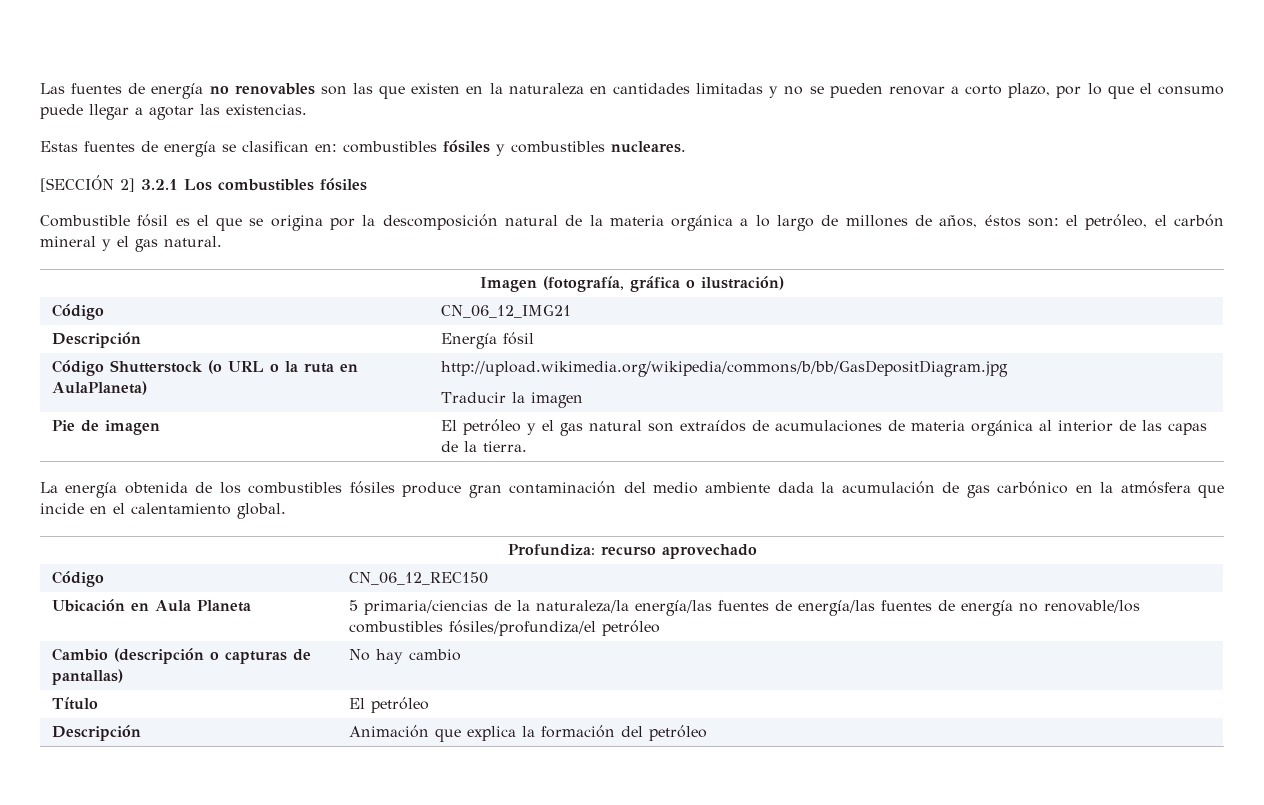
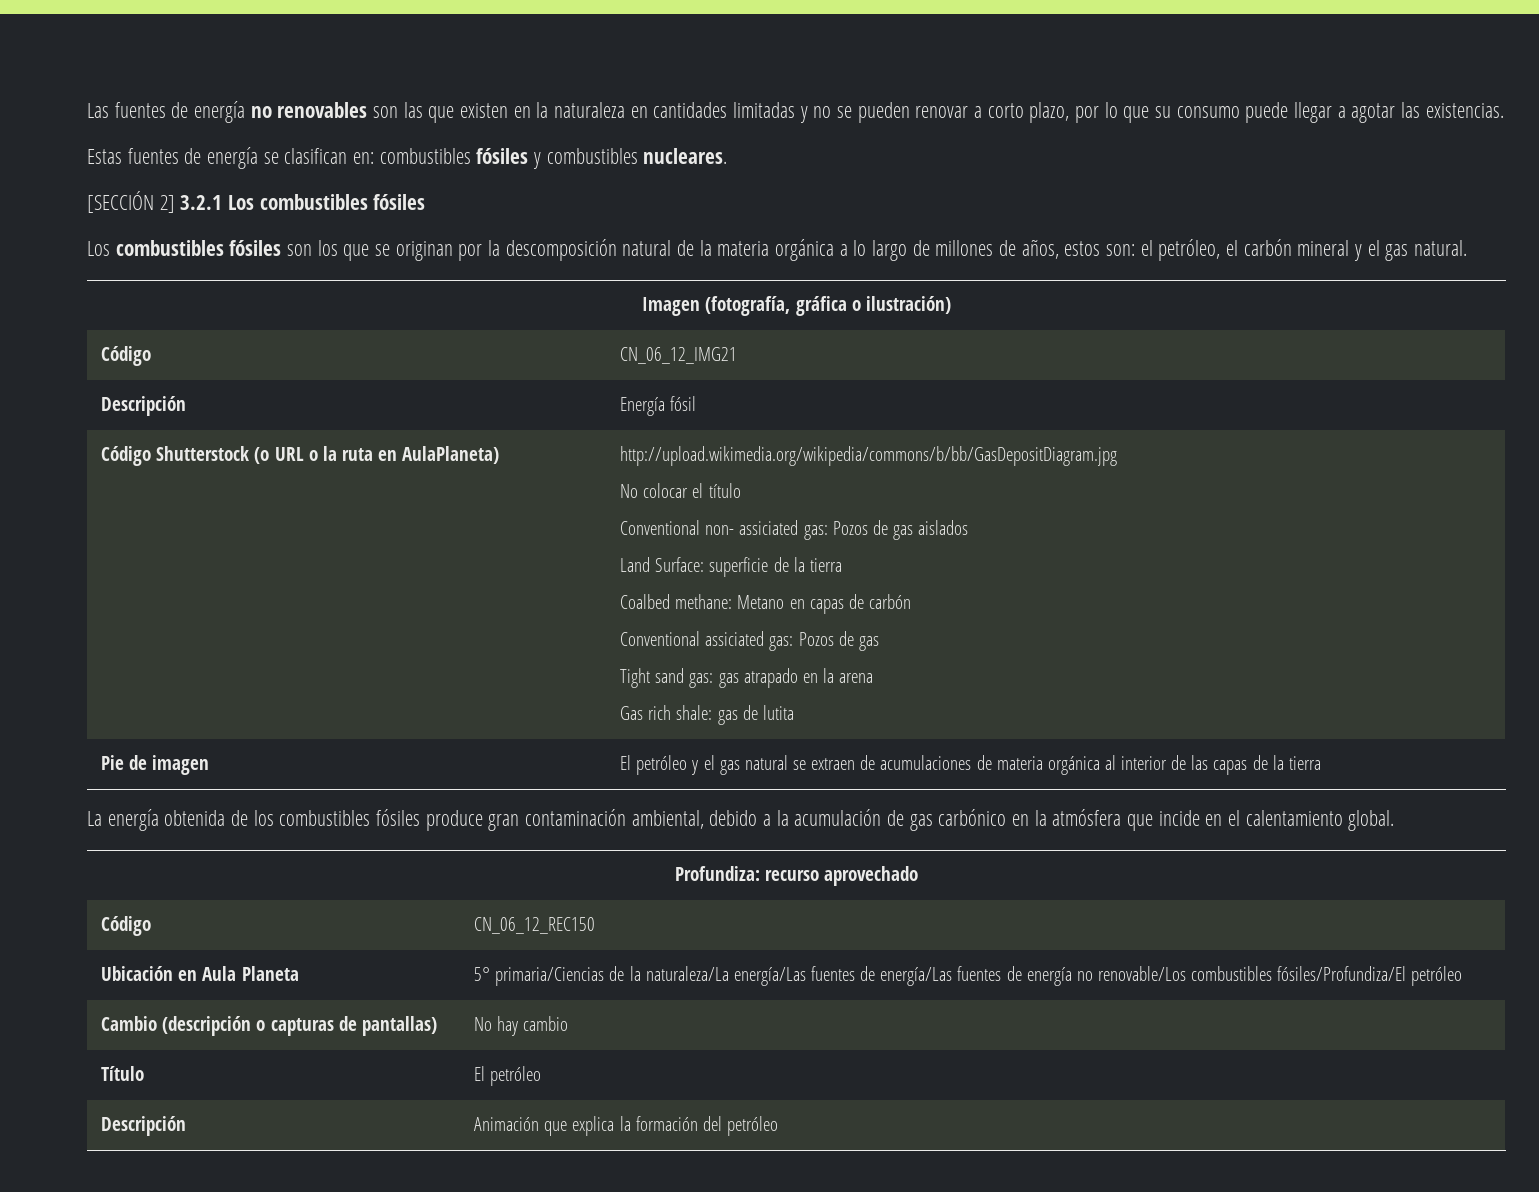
[1139,83,1152,94] el -> [1155,106,1172,118] su
[40,214,209,227] Combustible fósil es el -> [87,240,338,256] Los combustibles fósiles son los
[270,215,323,231] origina -> [395,241,453,261] originan
[984,215,1021,227] éstos -> [1064,241,1101,256] estos
[441,392,584,408] Traducir la imagen -> [620,483,741,498] [620,520,969,540] [620,557,842,577] [620,594,911,614] [620,631,879,651] [620,668,874,688] [620,705,794,725] No colocar el título // Conventional non- assiciated gas: Pozos de gas aislados // Land Surface: superficie de la tierra // Coalbed methane: Metano en capas de carbón // Conventional assiciated gas: Pozos de gas // Tight sand gas: gas atrapado en la arena // Gas rich shale: gas de lutita
[648,420,747,432] son extraídos -> [792,758,856,770] se extraen
[483,441,528,452] tierra. -> [1288,756,1321,770] tierra
[623,482,814,494] del medio ambiente dada -> [631,810,772,829] ambiental, debido a
[349,600,1141,616] [349,620,597,636] 5 primaria/ciencias de la naturaleza/la energía/las fuentes de energía/las fuentes de energía no renovable/los combustibles fósiles/profundiza/el -> [474,966,1407,986] 5° primaria/Ciencias de la naturaleza/La energía/Las fuentes de energía/Las fuentes de energía no renovable/Los combustibles fósiles/Profundiza/El

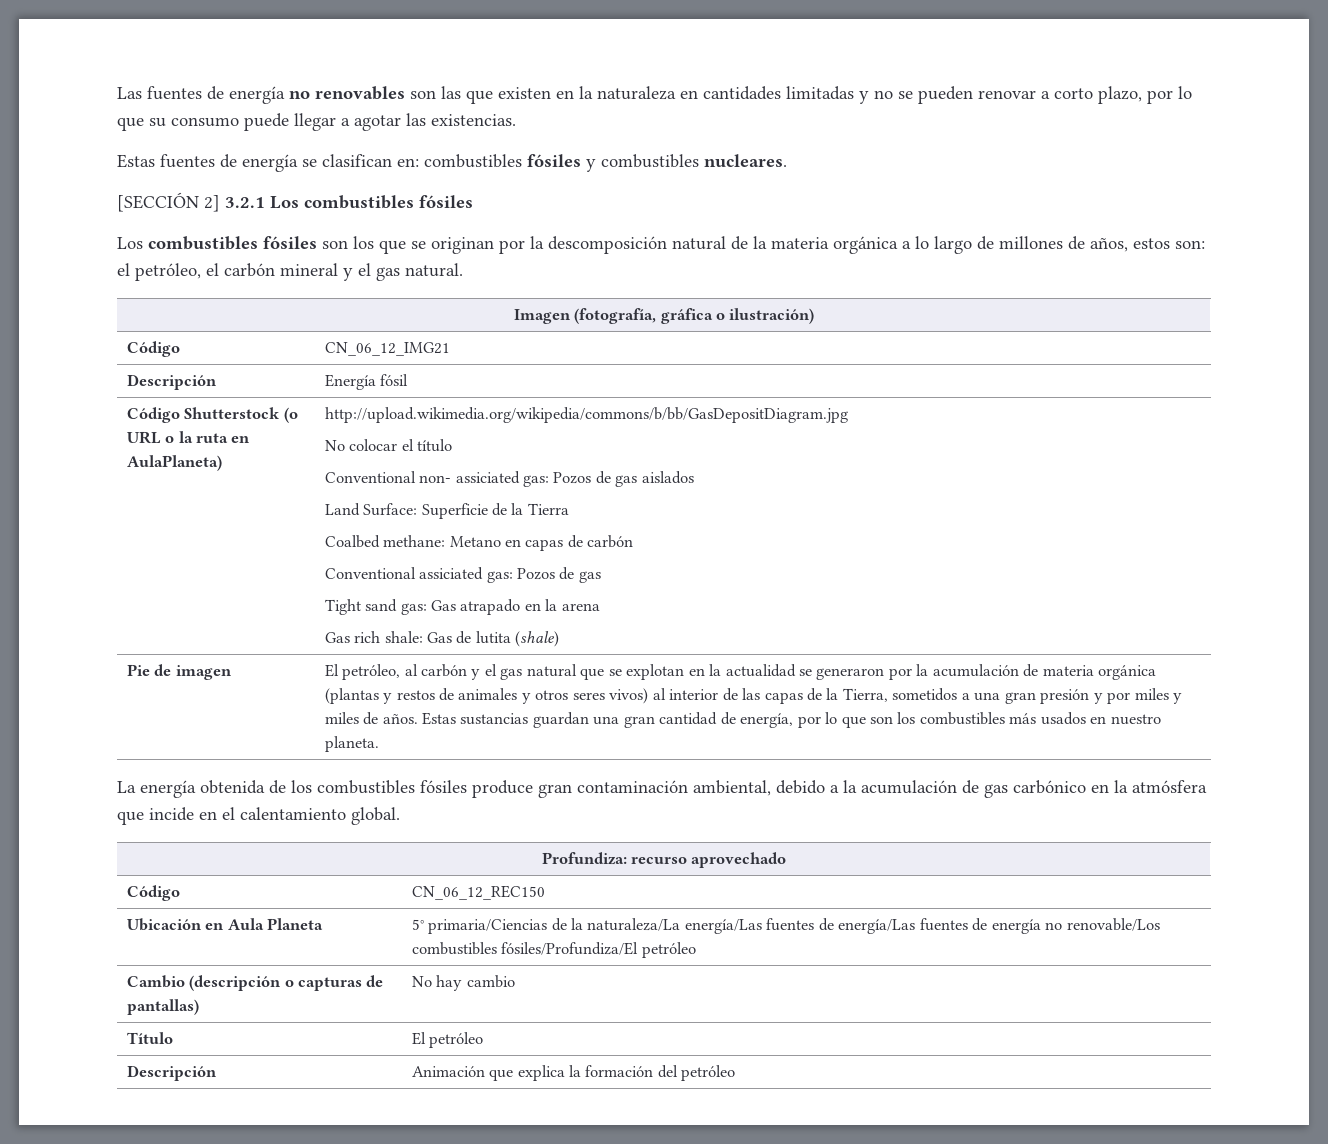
[709,557,842,577] superficie de la tierra -> [421,503,569,519] Superficie de la Tierra
[718,673,739,688] gas -> [430,600,456,611] Gas
[717,710,738,725] gas -> [426,632,452,643] Gas
(794, 712) none -> [515,631,560,647] (shale)
[636,755,688,775] petróleo -> [342,664,467,680] petróleo, al carbón
[792,755,1100,775] se extraen de acumulaciones de materia orgánica -> [580,664,1157,680] [324,688,649,704] que se explotan en la actualidad se generaron por la acumulación de materia orgánica (plantas y restos de animales y otros seres vivos)
[1288,756,1321,770] tierra -> [842,688,1182,704] [324,712,1161,728] [324,736,379,752] Tierra, sometidos a una gran presión y por miles y miles de años. Estas sustancias guardan una gran cantidad de energía, por lo que son los combustibles más usados en nuestro planeta.

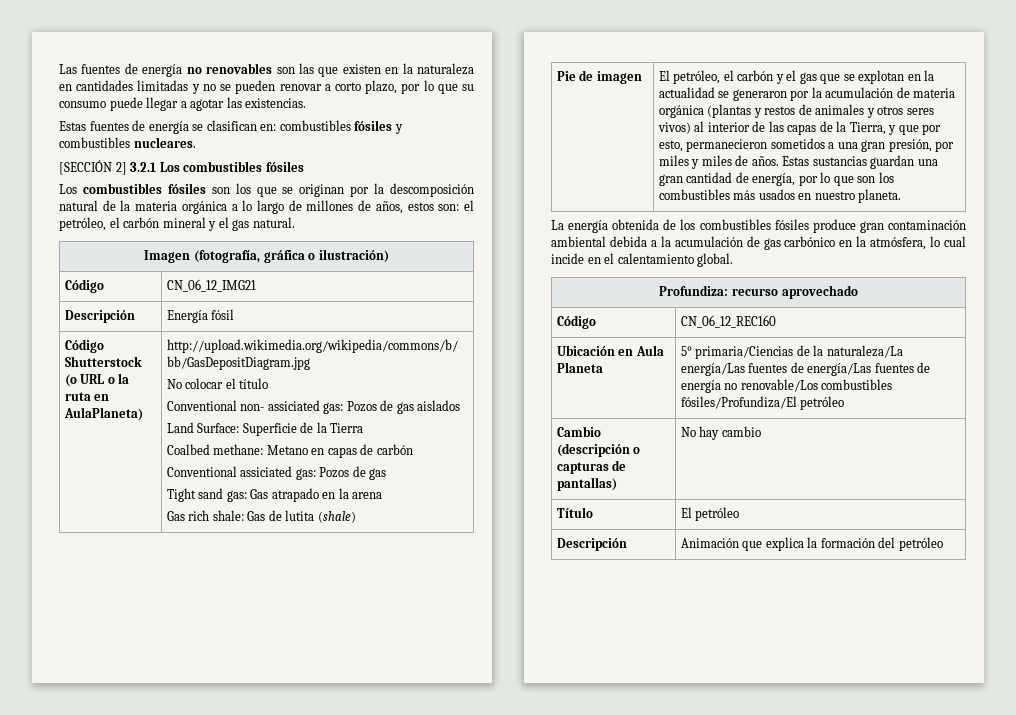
[404,664,418,676] al -> [723,70,734,81] el
[526,664,577,677] natural -> (817, 78) none
(888, 695) none -> [888,124,942,135] [658,139,768,152] y que por esto, permanecieron
[1040,689,1103,704] presión y -> [888,139,932,152] presión,
[693,780,825,796] ambiental, debido -> [551,236,647,247] ambiental debida
[1132,780,1207,793] [117,811,144,825] atmósfera que -> [870,236,966,250] atmósfera, lo cual
[411,885,545,900] CN_06_12_REC150 -> [680,315,776,328] CN_06_12_REC160

